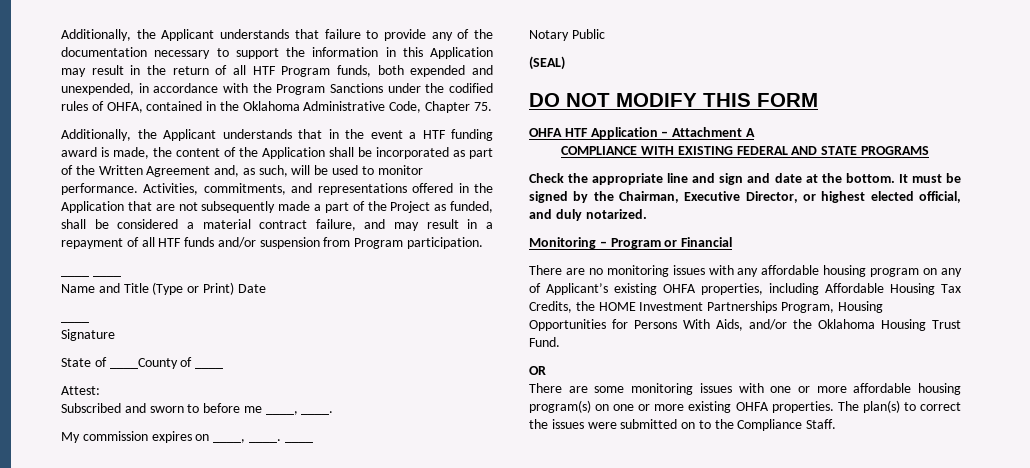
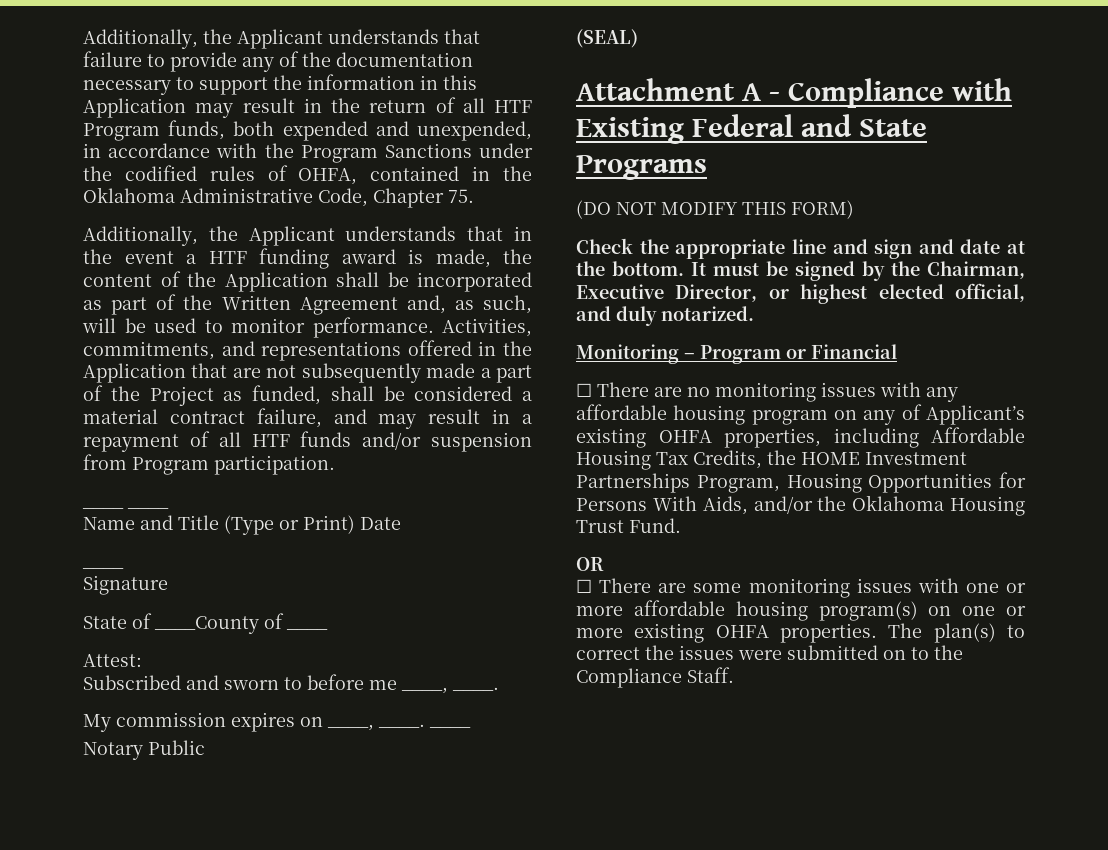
[529,93,818,107] [529,127,755,139] [561,146,929,155] DO NOT MODIFY THIS FORM // OHFA HTF Application – Attachment A // COMPLIANCE WITH EXISTING FEDERAL AND STATE PROGRAMS -> [576,78,1013,108] [576,114,928,144] [576,155,707,180] [576,200,854,219] Attachment A - Compliance with Existing Federal and State Programs // (DO NOT MODIFY THIS FORM)
(733, 242) none -> [576,383,592,397] ☐
(546, 370) none -> [576,579,592,593] ☐

